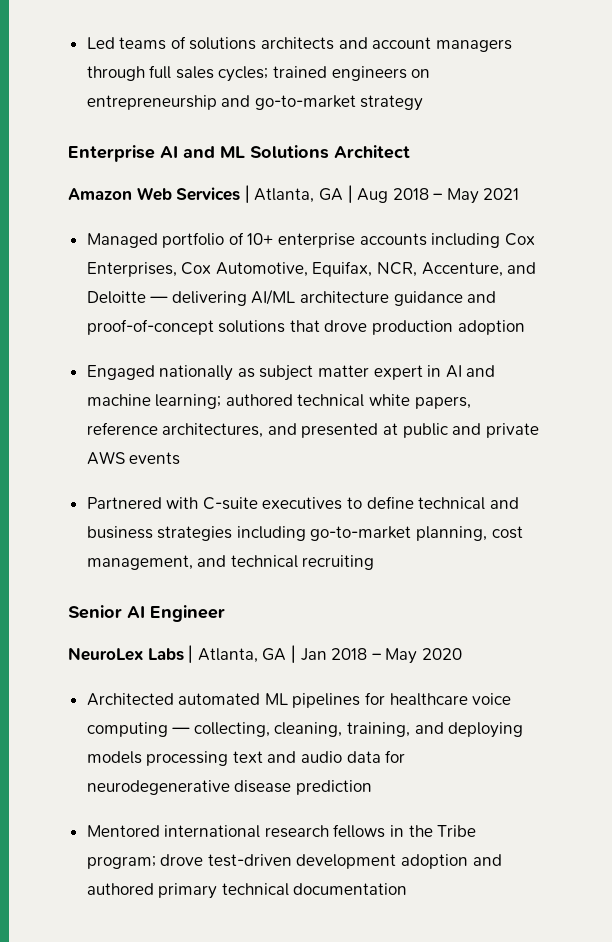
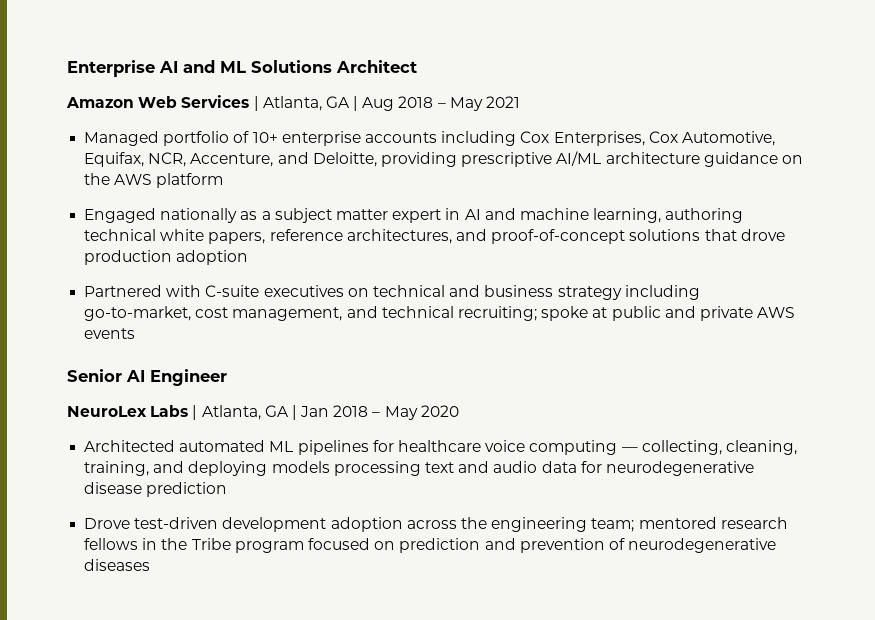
[86,36,512,52] [86,65,431,82] [86,95,424,111] Led teams of solutions architects and account managers through full sales cycles; trained engineers on entrepreneurship and go-to-market strategy // -> (67, 68) none
[86,289,463,306] Deloitte — delivering AI/ML architecture guidance -> [312,151,803,167] [84,173,224,188] [84,208,744,223] [84,229,452,244] Deloitte, providing prescriptive AI/ML architecture guidance on the AWS platform // Engaged nationally as a subject matter expert in AI and machine learning, authoring technical white papers, reference architectures,
[86,365,496,381] [86,394,471,409] [86,422,379,438] Engaged nationally as subject matter expert in AI and machine learning; authored technical white papers, reference architectures, and presented -> [84,285,700,300] [84,306,589,321] Partnered with C-suite executives on technical and business strategy including go-to-market, cost management, and technical recruiting; spoke
[86,496,519,510] [86,526,523,541] [86,555,375,570] // Partnered with C-suite executives to define technical and business strategies including go-to-market planning, cost management, and technical recruiting -> (136, 333) none
[86,825,261,838] Mentored international -> [84,517,717,532] Drove test-driven development adoption across the engineering team; mentored
[86,854,502,869] [86,883,408,899] program; drove test-driven development adoption and authored primary technical documentation -> [234,538,777,553] [84,559,151,571] program focused on prediction and prevention of neurodegenerative diseases

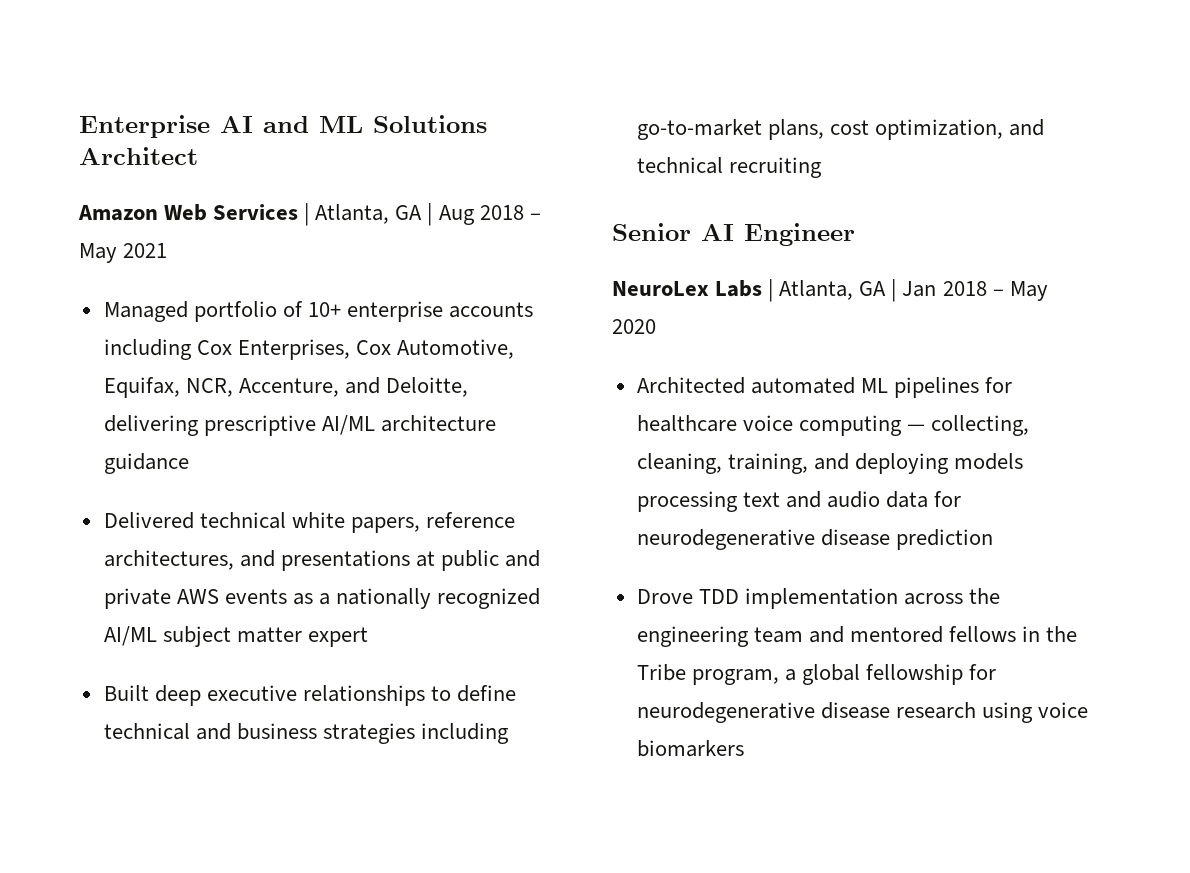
[380,152,457,167] providing -> [103,415,199,436] delivering
[781,155,803,164] [84,173,224,188] [84,208,744,223] on the AWS platform // Engaged nationally as a subject matter expert in AI and machine learning, authoring -> [103,512,194,529] // Delivered
[491,229,785,244] [84,250,249,265] [84,285,700,300] [84,306,589,321] proof-of-concept solutions that drove production adoption // Partnered with C-suite executives on technical and business strategy including go-to-market, cost management, and technical recruiting; spoke -> [280,550,410,571] presentations
(136, 333) none -> [292,588,541,609] [103,626,368,647] [103,685,517,706] [103,723,510,744] [636,119,1045,140] [636,157,822,178] as a nationally recognized AI/ML subject matter expert // Built deep executive relationships to define technical and business strategies including go-to-market plans, cost optimization, and technical recruiting
[134,517,788,532] [84,538,777,553] [84,559,151,571] test-driven development adoption across the engineering team; mentored research fellows in the Tribe program focused on prediction and prevention of neurodegenerative diseases -> [698,588,1001,609] [636,626,1078,647] [636,664,997,685] [636,702,1089,723] [636,740,744,757] TDD implementation across the engineering team and mentored fellows in the Tribe program, a global fellowship for neurodegenerative disease research using voice biomarkers

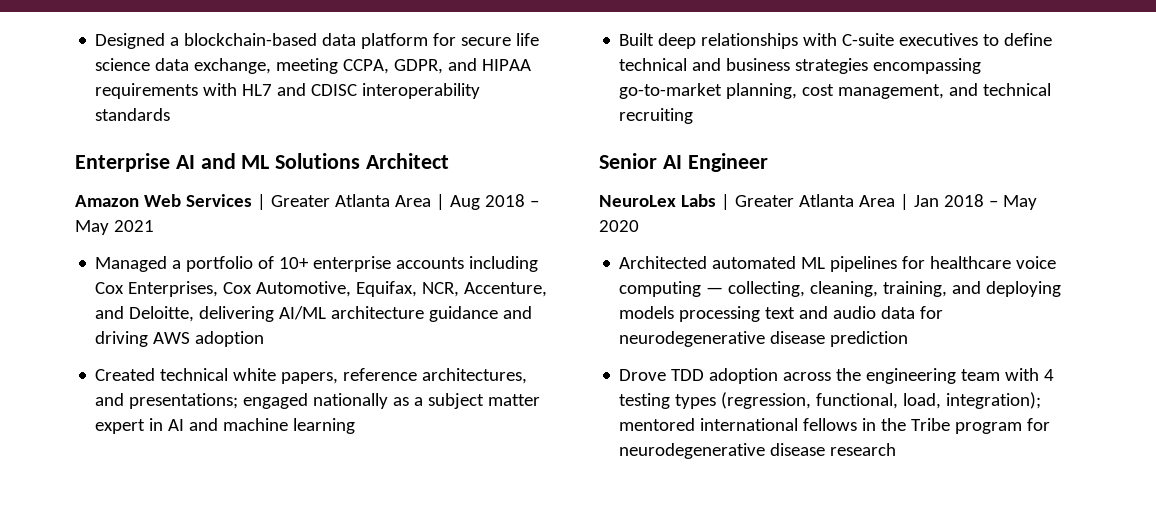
(79, 126) none -> [95,33,540,49] [95,58,532,74] [95,83,481,99] [95,108,171,121] Designed a blockchain-based data platform for secure life science data exchange, meeting CCPA, GDPR, and HIPAA requirements with HL7 and CDISC interoperability standards //
[315,204,423,224] Atlanta, GA -> [270,194,431,207] Greater Atlanta Area
(188, 311) none -> [172,260,182,269] a
[203,415,316,436] prescriptive -> (275, 314) none
[103,512,194,529] // Delivered -> [503,306,533,319] [95,331,265,347] [95,368,156,381] and driving AWS adoption // Created
[280,550,541,571] [103,588,541,609] [103,626,368,647] [103,685,425,706] presentations at public and private AWS events as a nationally recognized AI/ML subject matter expert // Built deep executive relationships -> [129,393,541,409] [95,418,356,434] [619,33,979,49] presentations; engaged nationally as a subject matter expert in AI and machine learning // Built deep relationships with C-suite executives
[421,723,510,744] [636,119,1003,140] including go-to-market plans, cost optimization, -> [873,58,982,74] [619,83,945,99] encompassing go-to-market planning, cost management,
[779,280,887,300] Atlanta, GA -> [734,194,895,207] Greater Atlanta Area
[744,588,898,609] implementation -> [709,368,779,384] adoption
[808,626,1078,643] [636,664,964,685] and mentored fellows in the Tribe program, a global fellowship -> [1005,368,1055,381] [619,392,1042,409] [619,418,1023,434] with 4 testing types (regression, functional, load, integration); mentored international fellows in the Tribe program
[981,702,1089,723] [636,740,744,757] using voice biomarkers -> (897, 449) none

